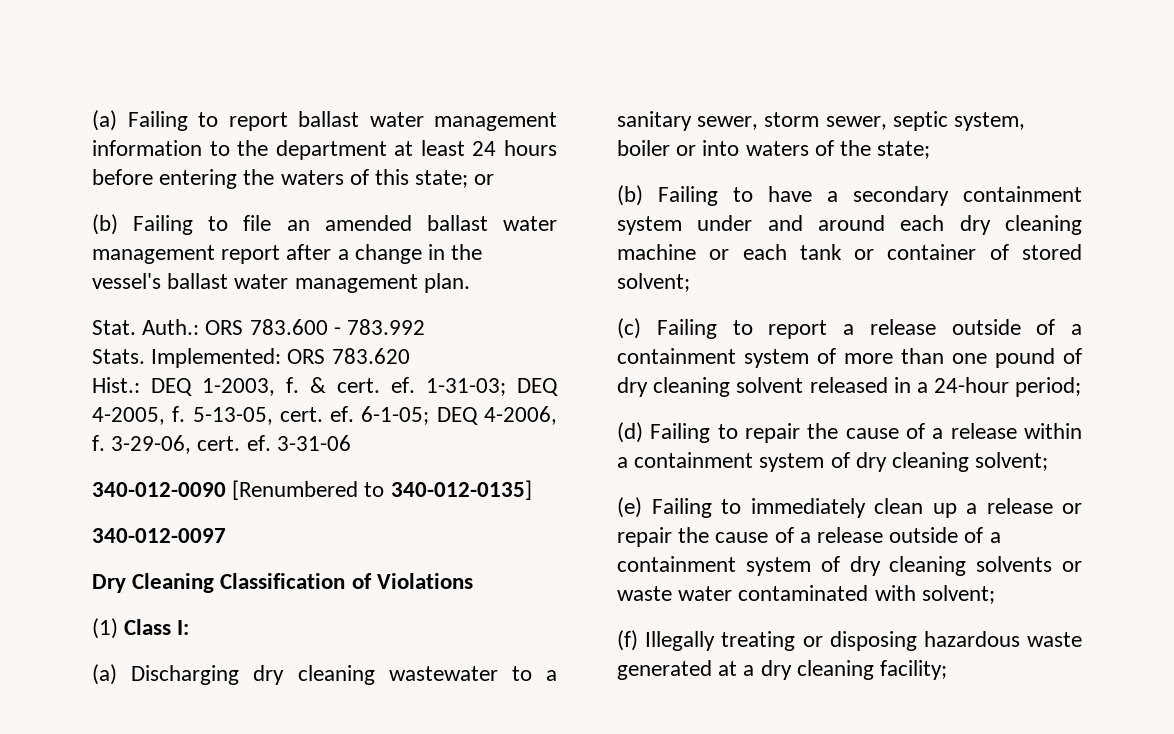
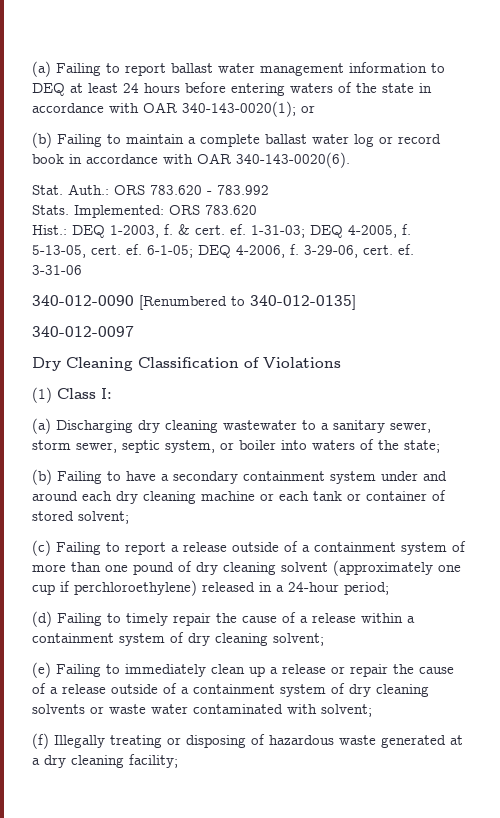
[237,140,387,160] the department -> [32,83,65,96] DEQ
[243,169,495,188] [92,214,557,235] [92,244,483,264] [92,273,470,293] the waters of this state; or // (b) Failing to file an amended ballast water management report after a change in the vessel's ballast water management plan. -> [290,82,432,93] [32,101,315,117] [32,132,441,148] [32,152,350,168] waters of the state in accordance with OAR 340-143-0020(1); or // (b) Failing to maintain a complete ballast water log or record book in accordance with OAR 340-143-0020(6).
[249,319,328,335] 783.600 -> [150,185,202,195] 783.620
[617,140,697,156] boiler or -> [220,440,276,450] or boiler
(804, 385) none -> [333,560,461,576] [32,580,197,596] (approximately one cup if perchloroethylene)
(738, 431) none -> [126,613,168,626] timely
(917, 641) none -> [251,734,265,745] of

